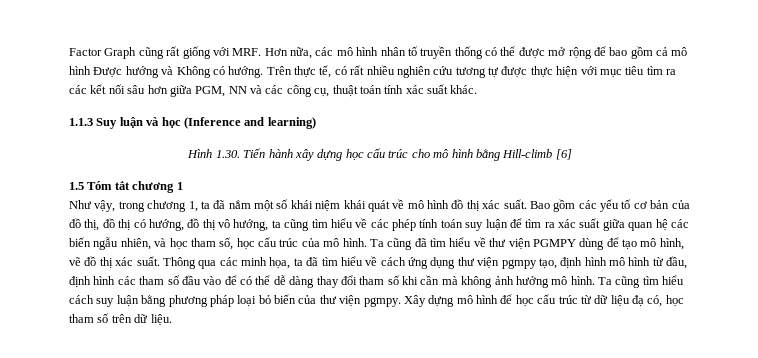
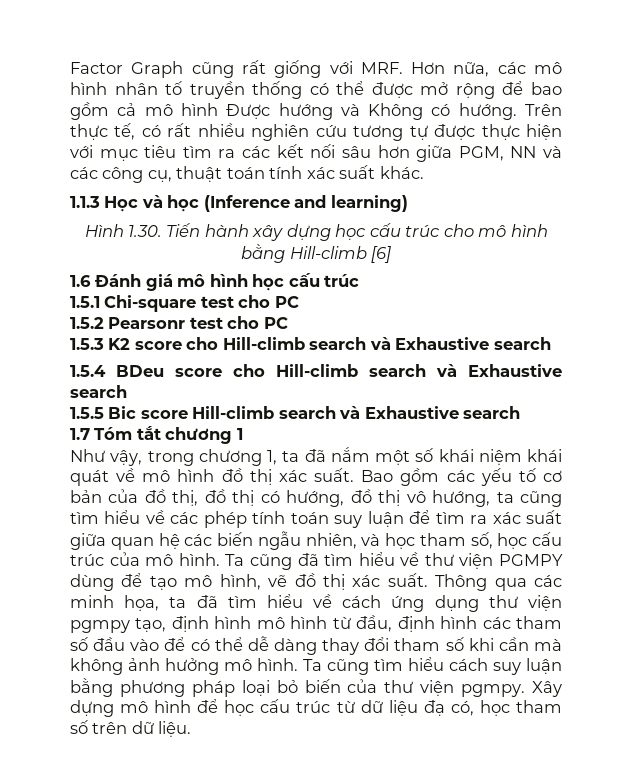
[96,117,143,129] Suy luận -> [104,196,139,212] Học
[69,182,84,190] 1.5 -> [70,273,360,291] [70,295,299,312] [70,316,288,329] [70,337,551,350] [70,364,562,377] [70,385,127,398] [70,406,521,419] [70,428,90,440] 1.6 Đánh giá mô hình học cấu trúc // 1.5.1 Chi-square test cho PC // 1.5.2 Pearsonr test cho PC // 1.5.3 K2 score cho Hill-climb search và Exhaustive search // 1.5.4 BDeu score cho Hill-climb search và Exhaustive search // 1.5.5 Bic score Hill-climb search và Exhaustive search // 1.7

